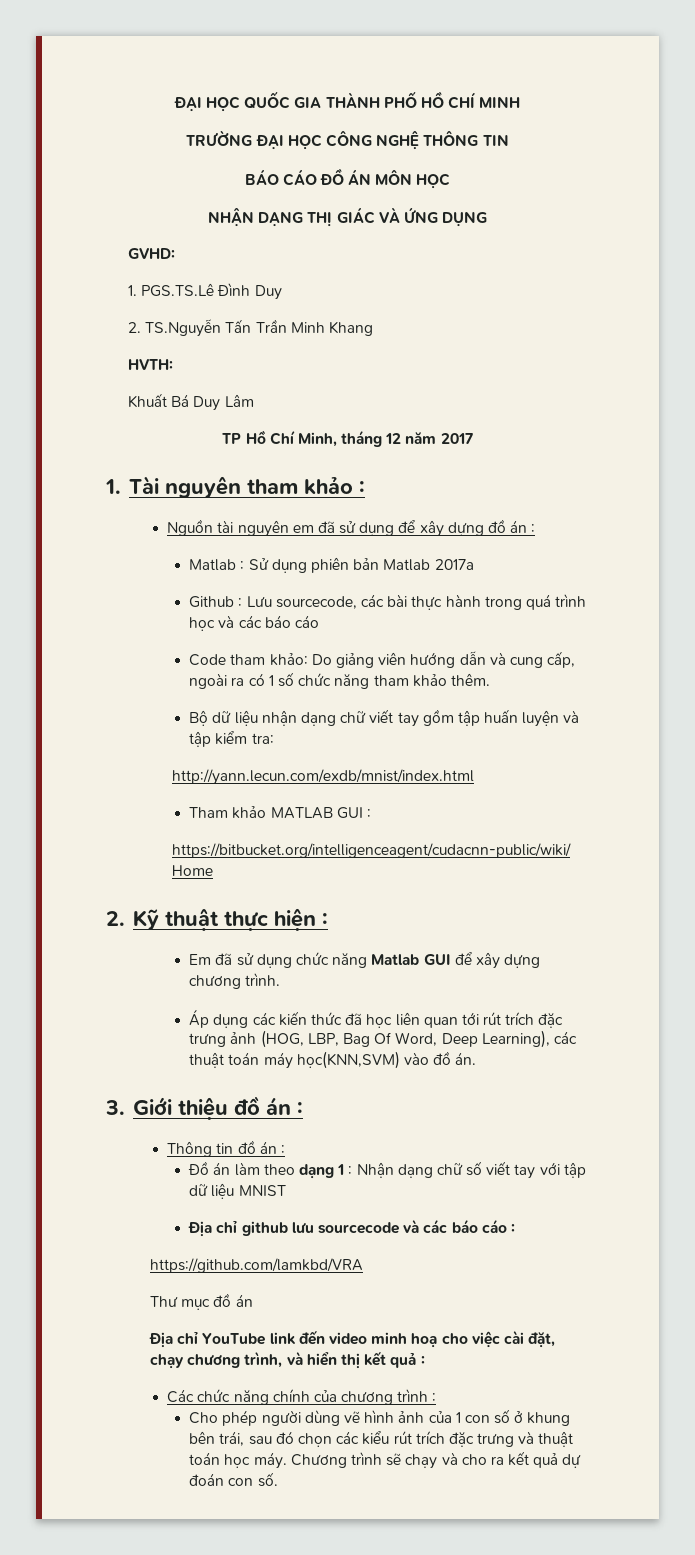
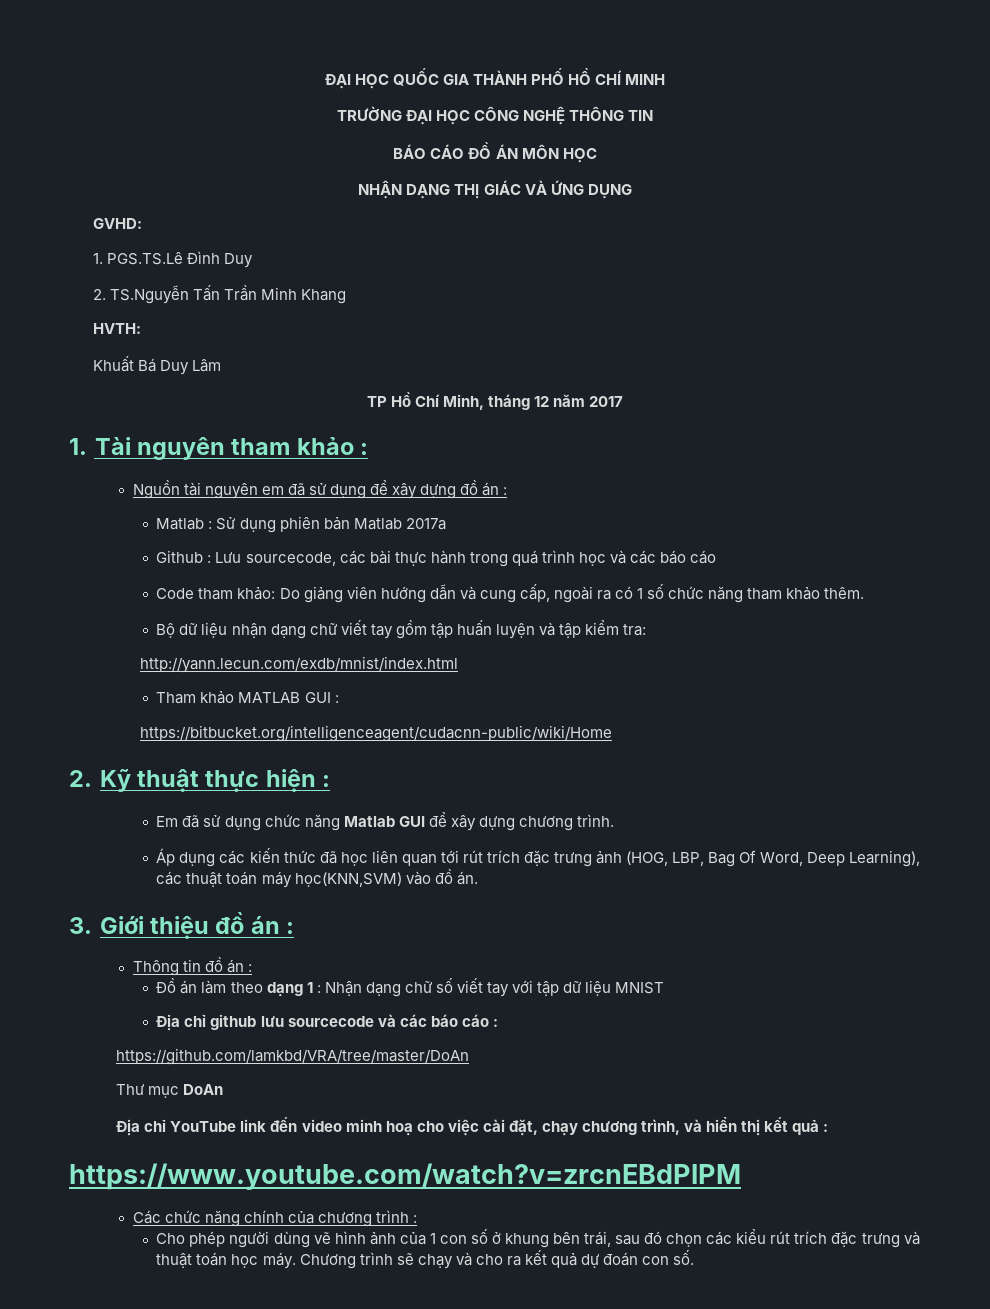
[150,1258,364,1273] https://github.com/lamkbd/VRA -> [116,1048,470,1065] https://github.com/lamkbd/VRA/tree/master/DoAn
[213,1293,253,1307] đồ án -> [183,1084,224,1095] DoAn
(425, 1360) none -> [69,1163,741,1190] // https://www.youtube.com/watch?v=zrcnEBdPlPM

